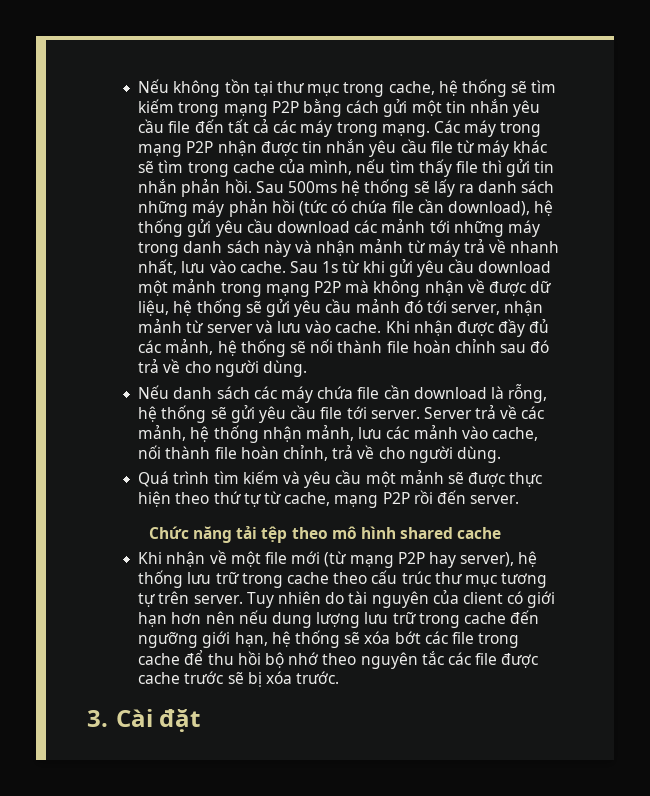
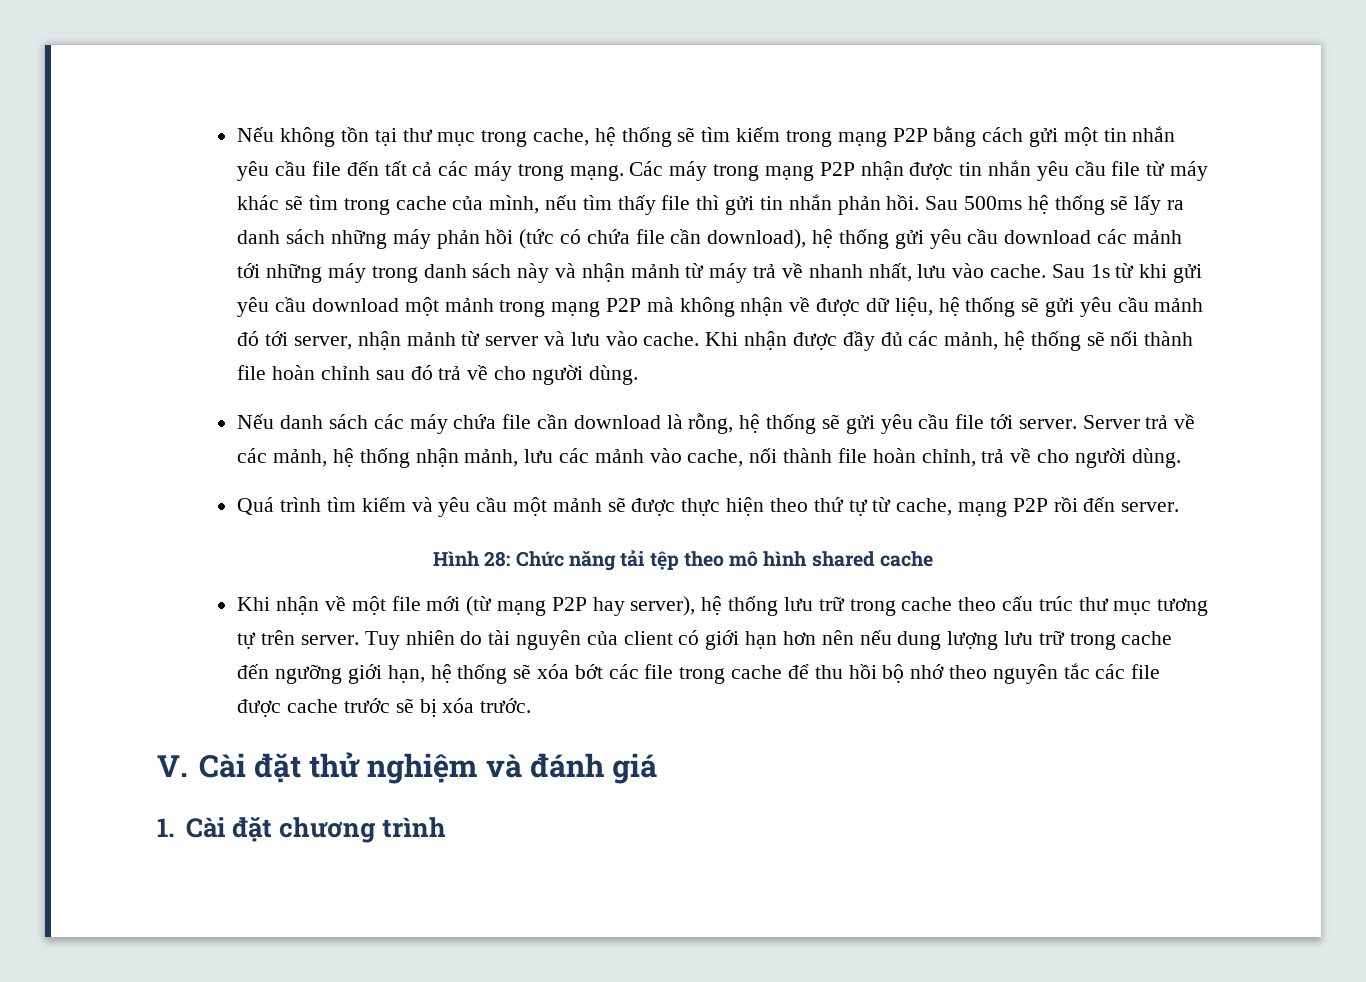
(520, 499) none -> [433,551,511,567] Hình 28:
[87,709,201,732] 3. Cài đặt -> [157,752,658,784] [157,817,446,843] V. Cài đặt thử nghiệm và đánh giá // 1. Cài đặt chương trình

